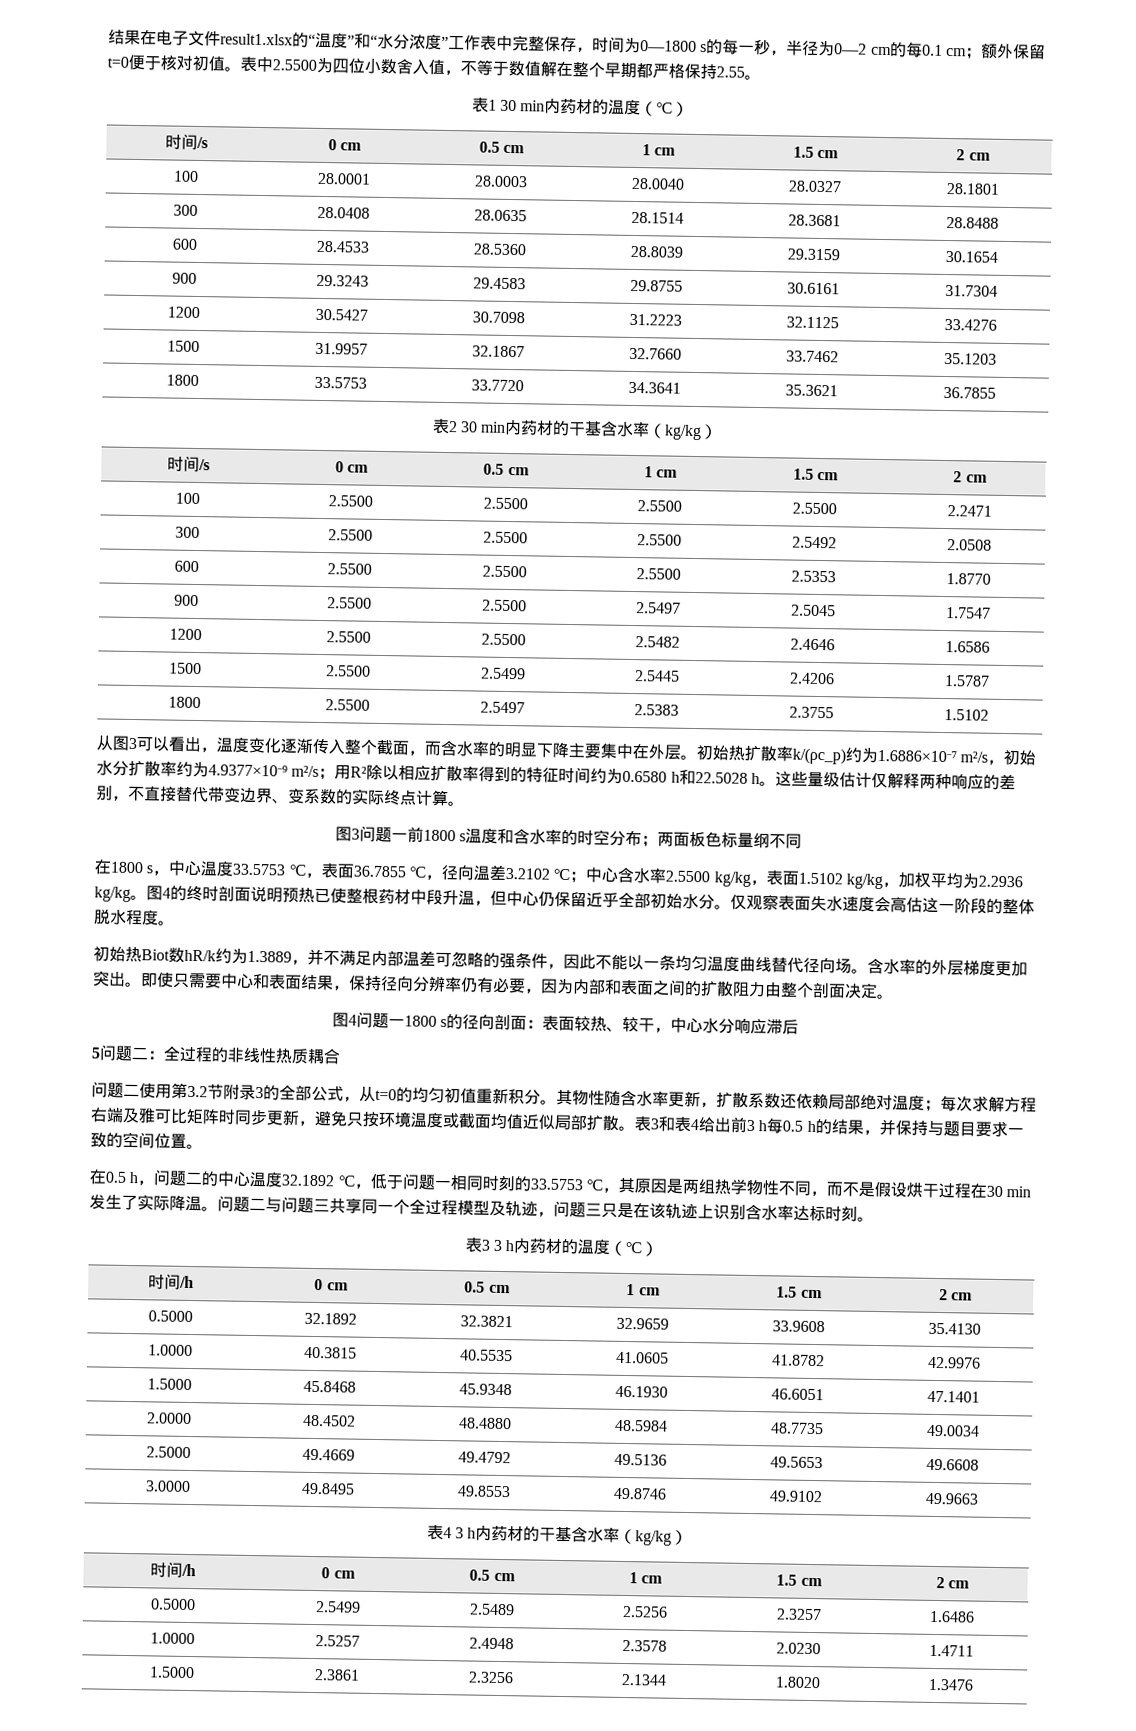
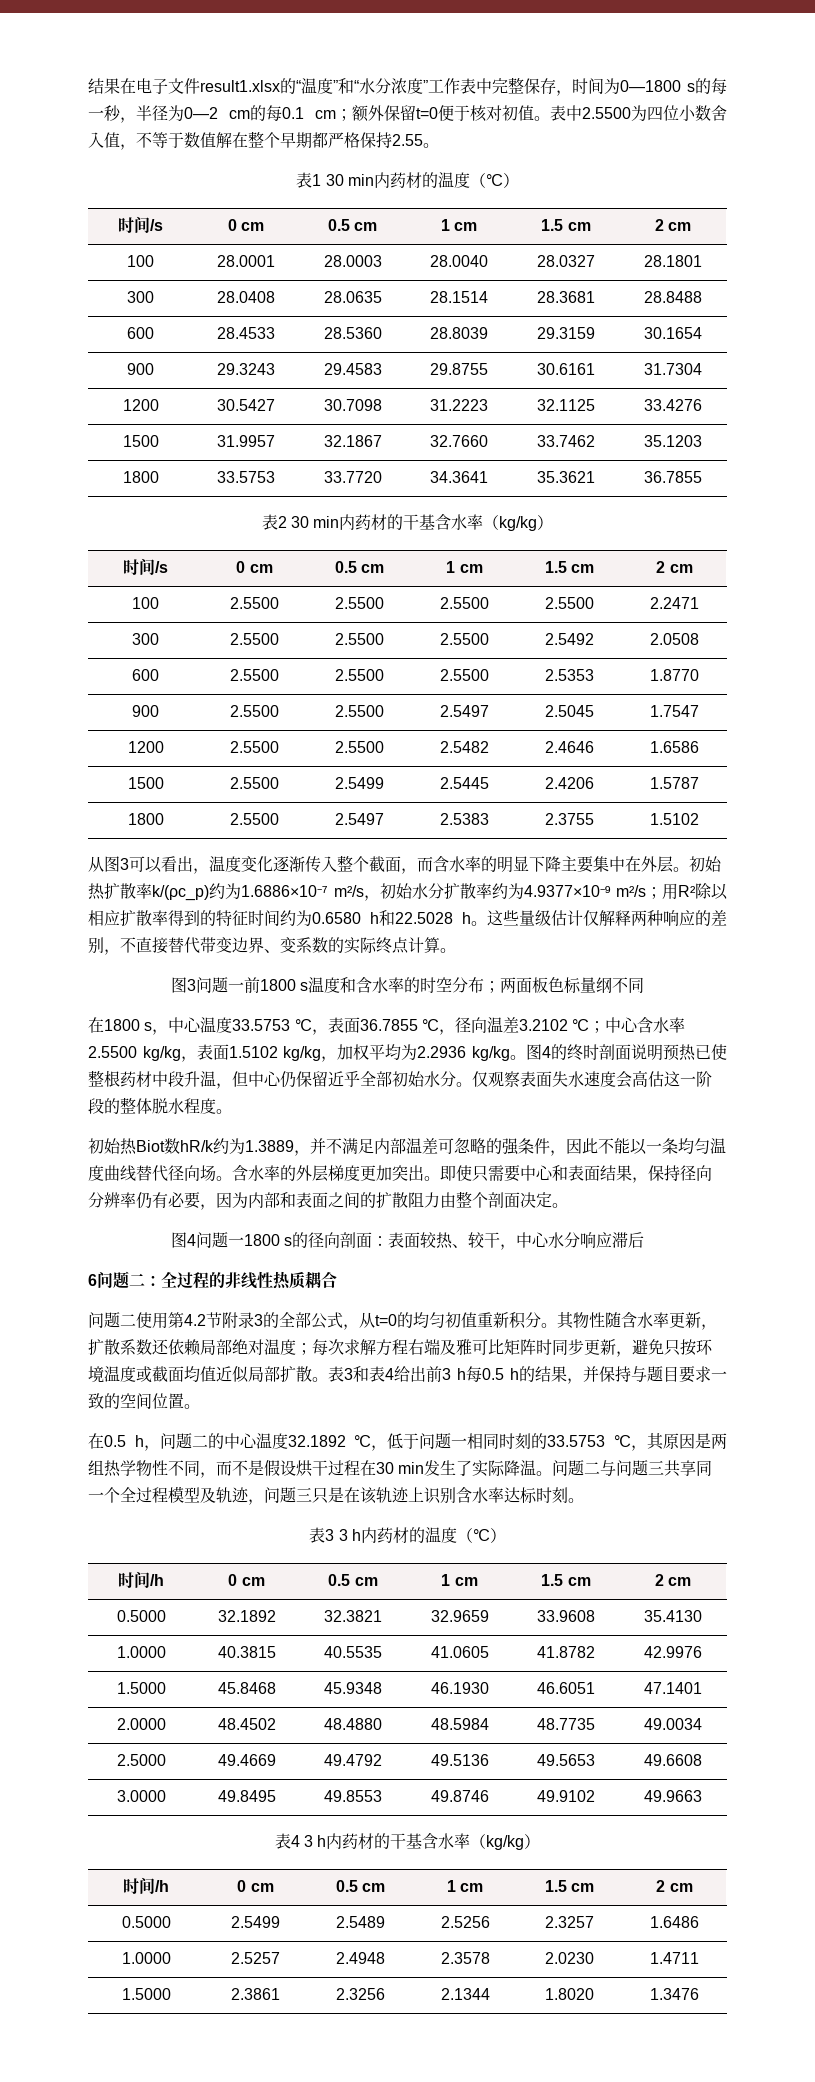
[91,1047,101,1059] 5 -> [88,1274,97,1286] 6
[187,1085,208,1098] 3.2 -> [184,1314,206,1326] 4.2

